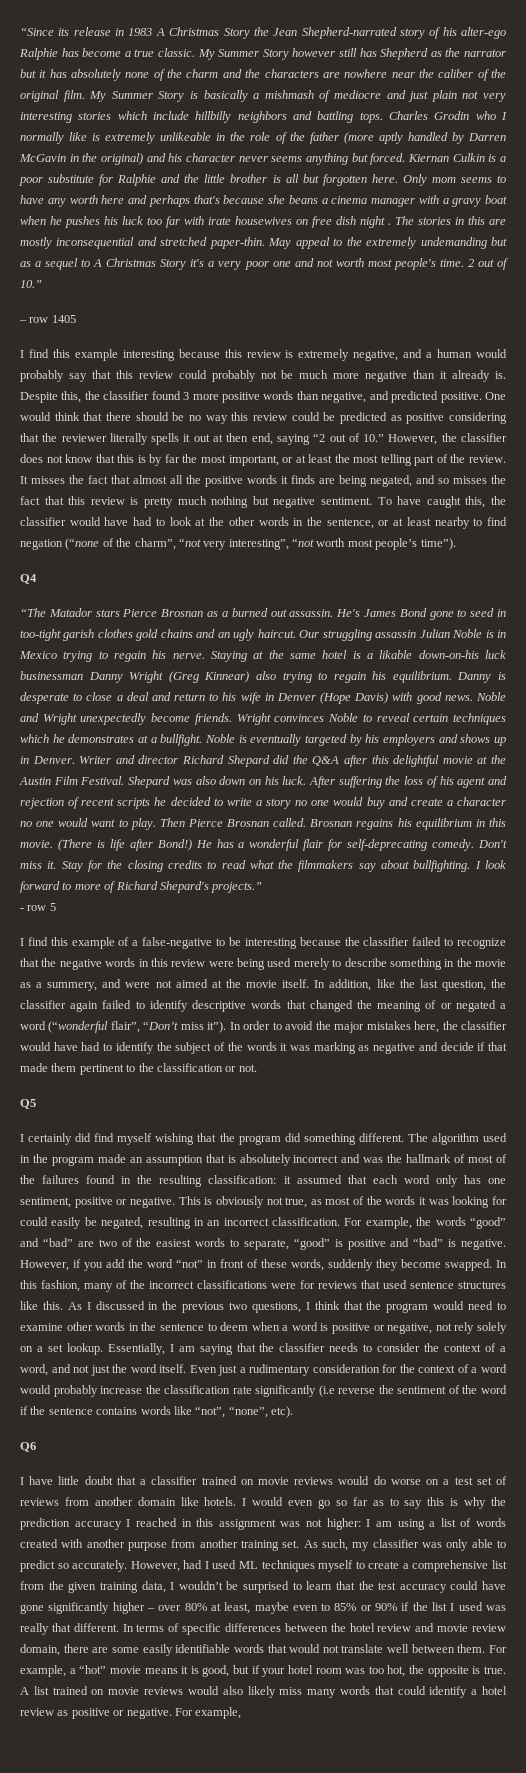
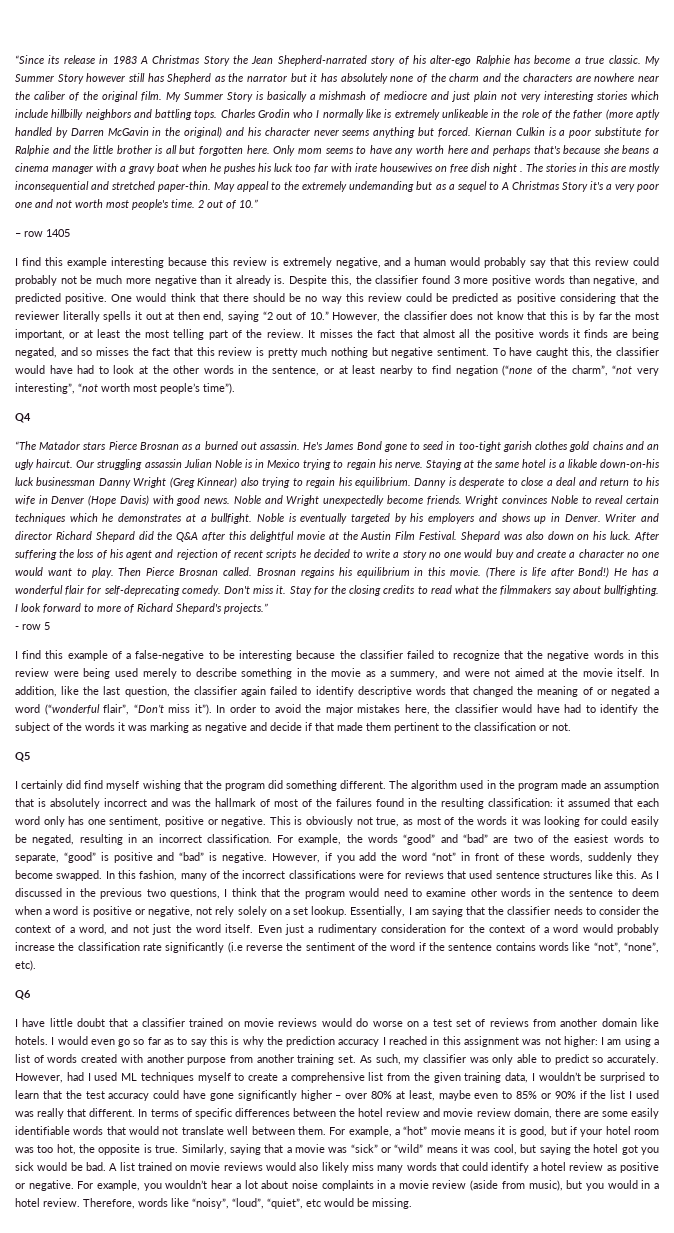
(507, 1670) none -> [181,1144,660,1155] [15,1162,106,1171] Similarly, saying that a movie was “sick” or “wild” means it was cool, but saying the hotel got you sick would be bad.
(242, 1713) none -> [143,1180,659,1191] [15,1198,412,1209] you wouldn’t hear a lot about noise complaints in a movie review (aside from music), but you would in a hotel review. Therefore, words like “noisy”, “loud”, “quiet”, etc would be missing.

